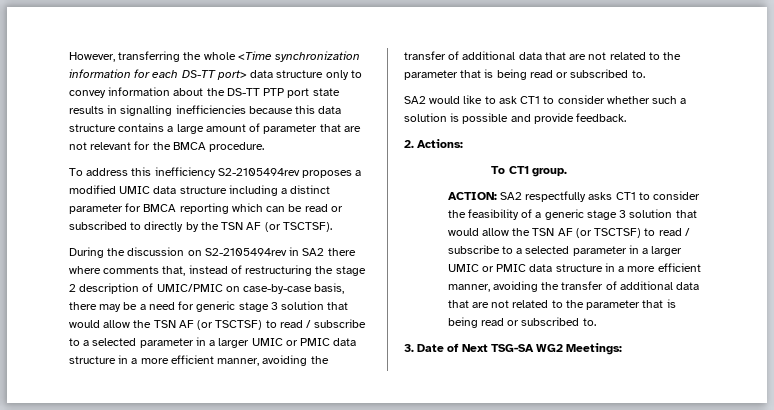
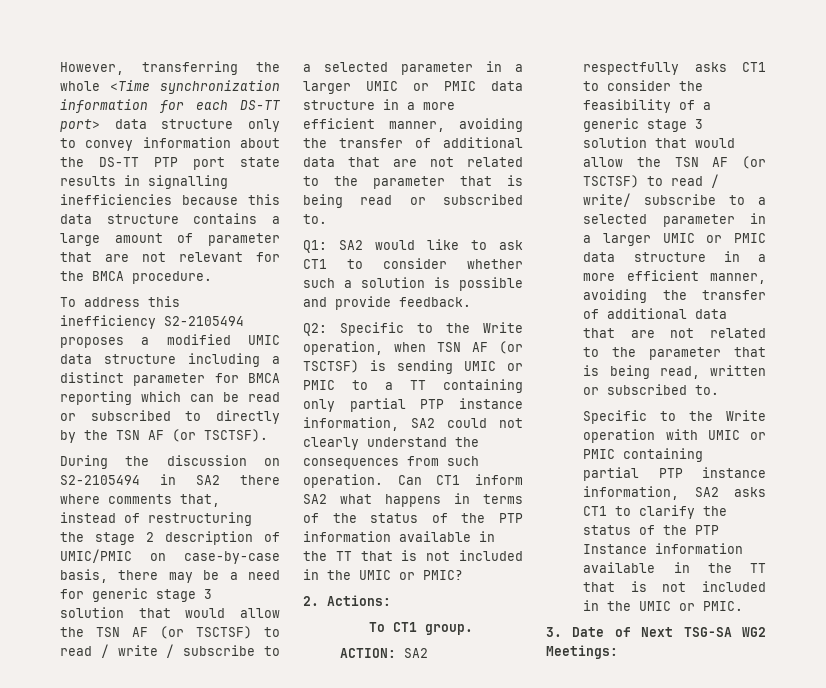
[217,168,300,176] S2-2105494rev -> [164,316,244,326] S2-2105494
[204,248,287,256] S2-2105494rev -> [60,475,140,485] S2-2105494
(312, 324) none -> [117,644,175,658] write /
(645, 74) none -> [303,240,327,253] Q1:
(627, 117) none -> [303,322,523,336] [303,341,523,355] [303,360,523,374] [303,379,523,393] [303,398,523,412] [303,417,523,431] [303,437,479,450] [303,456,479,469] [303,474,523,488] [303,493,523,507] [303,513,523,523] [303,531,495,542] [303,550,523,561] [303,569,463,580] // Q2: Specific to the Write operation, when TSN AF (or TSCTSF) is sending UMIC or PMIC to a TT containing only partial PTP instance information, SA2 could not clearly understand the consequences from such operation. Can CT1 inform SA2 what happens in terms of the status of the PTP information available in the TT that is not included in the UMIC or PMIC?
(690, 232) none -> [583,193,632,207] write/
[480,317,596,326] read or subscribed to. -> [659,365,766,379] [583,384,720,395] [583,410,766,424] [583,429,766,443] [583,448,704,462] [583,467,766,481] [583,486,766,500] [583,505,728,519] [583,525,720,535] [583,543,744,554] [583,562,766,573] [583,581,766,592] [583,600,744,611] read, written or subscribed to. // Specific to the Write operation with UMIC or PMIC containing partial PTP instance information, SA2 asks CT1 to clarify the status of the PTP Instance information available in the TT that is not included in the UMIC or PMIC.

